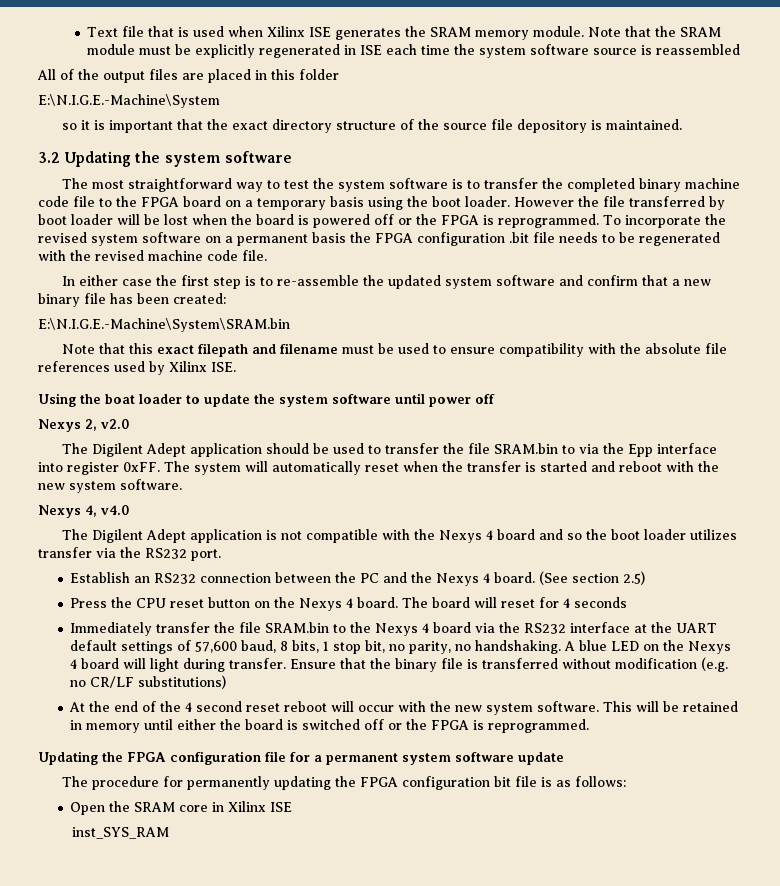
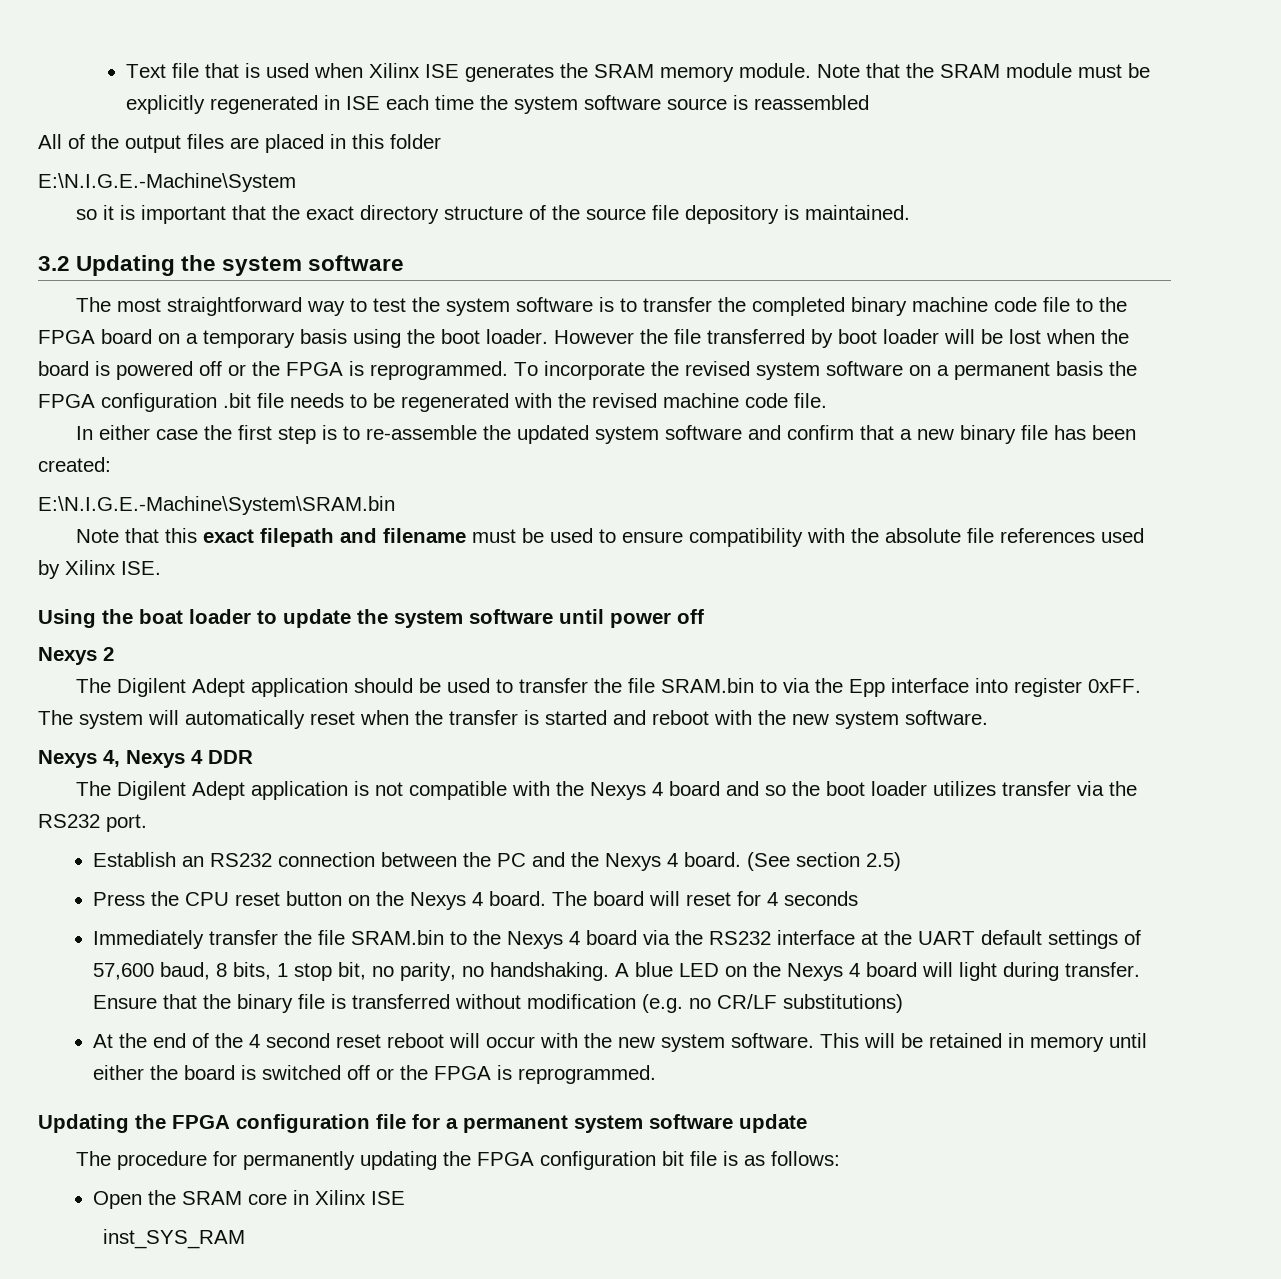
[85,419,129,431] 2, v2.0 -> [103,647,114,661] 2
[100,505,129,515] v4.0 -> [126,750,253,768] Nexys 4 DDR

